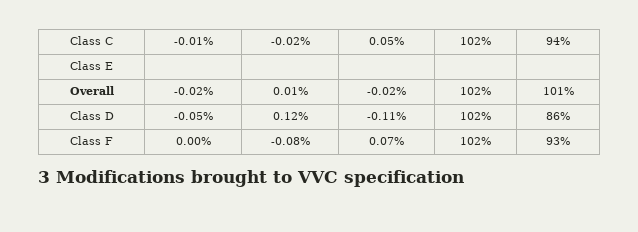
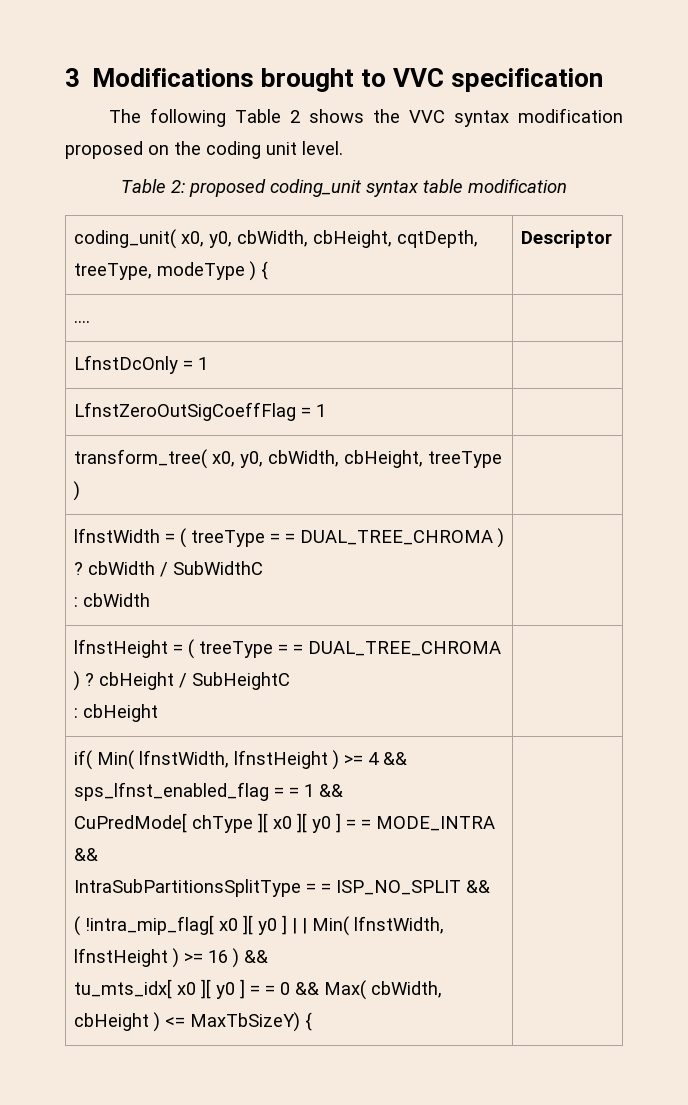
[70,36,113,45] [173,37,213,45] [270,37,310,45] [369,37,404,45] [460,37,491,45] [546,37,570,45] [70,61,113,70] [69,86,114,95] [173,87,213,95] [272,87,308,95] [367,87,406,95] [460,87,491,95] [542,87,574,95] [69,111,114,120] [173,112,213,120] [272,112,308,120] [367,112,406,120] [460,112,491,120] [546,112,570,120] [70,136,113,145] [175,137,211,145] [270,137,310,145] [369,137,404,145] [460,137,491,145] [546,137,570,145] Class C | -0.01% | -0.02% | 0.05% | 102% | 94% // Class E | | | | | // Overall | -0.02% | 0.01% | -0.02% | 102% | 101% // Class D | -0.05% | 0.12% | -0.11% | 102% | 86% // Class F | 0.00% | -0.08% | 0.07% | 102% | 93% // -> (65, 77) none
(464, 178) none -> [108,108,624,127] [65,141,343,159] [121,178,567,197] [73,229,478,249] [73,261,268,281] [520,230,612,248] [73,320,90,323] [73,355,208,374] [73,402,326,421] [73,449,502,469] [72,481,80,501] [73,528,504,548] [73,561,263,577] [73,593,150,607] [73,639,501,659] [72,671,290,691] [73,704,158,722] [73,750,407,770] [73,782,343,801] [73,813,495,833] [73,848,98,861] [73,879,490,897] [73,915,444,936] [73,948,268,968] [73,979,442,1000] [73,1012,312,1032] // The following Table 2 shows the VVC syntax modification proposed on the coding unit level. // Table 2: proposed coding_unit syntax table modification // coding_unit( x0, y0, cbWidth, cbHeight, cqtDepth, treeType, modeType ) { | Descriptor // …. | // LfnstDcOnly = 1 | // LfnstZeroOutSigCoeffFlag = 1 | // transform_tree( x0, y0, cbWidth, cbHeight, treeType ) | // lfnstWidth = ( treeType = = DUAL_TREE_CHROMA ) ? cbWidth / SubWidthC // : cbWidth | // lfnstHeight = ( treeType = = DUAL_TREE_CHROMA ) ? cbHeight / SubHeightC // : cbHeight | // if( Min( lfnstWidth, lfnstHeight ) >= 4 && sps_lfnst_enabled_flag = = 1 && // CuPredMode[ chType ][ x0 ][ y0 ] = = MODE_INTRA && // IntraSubPartitionsSplitType = = ISP_NO_SPLIT && // ( !intra_mip_flag[ x0 ][ y0 ] | | Min( lfnstWidth, lfnstHeight ) >= 16 ) && // tu_mts_idx[ x0 ][ y0 ] = = 0 && Max( cbWidth, cbHeight ) <= MaxTbSizeY) { |

